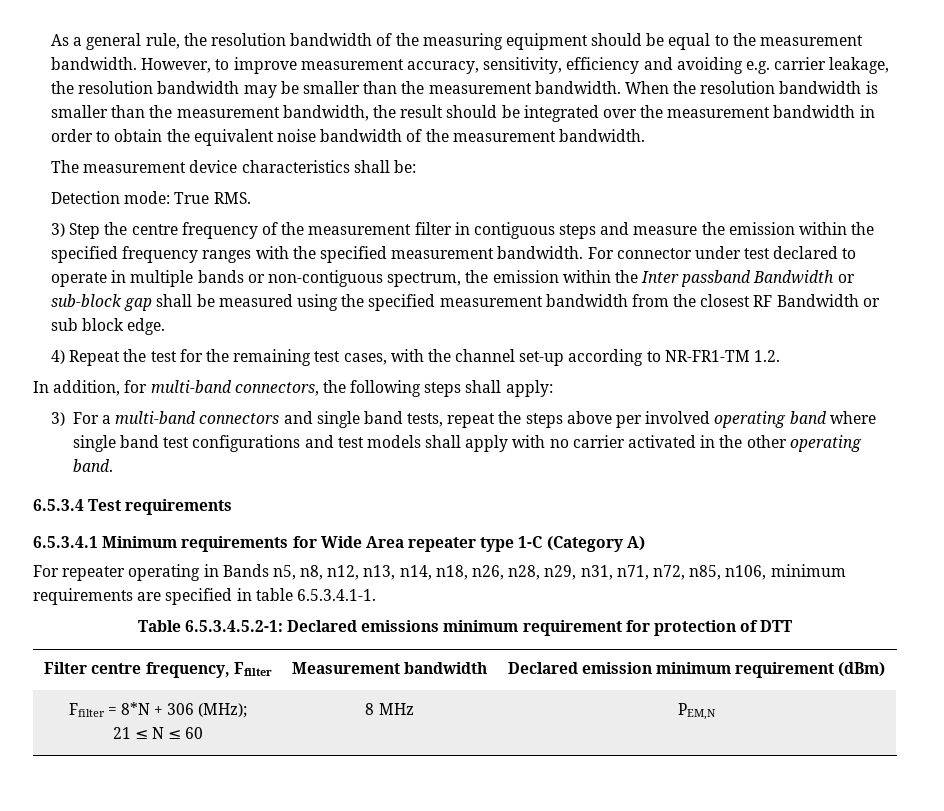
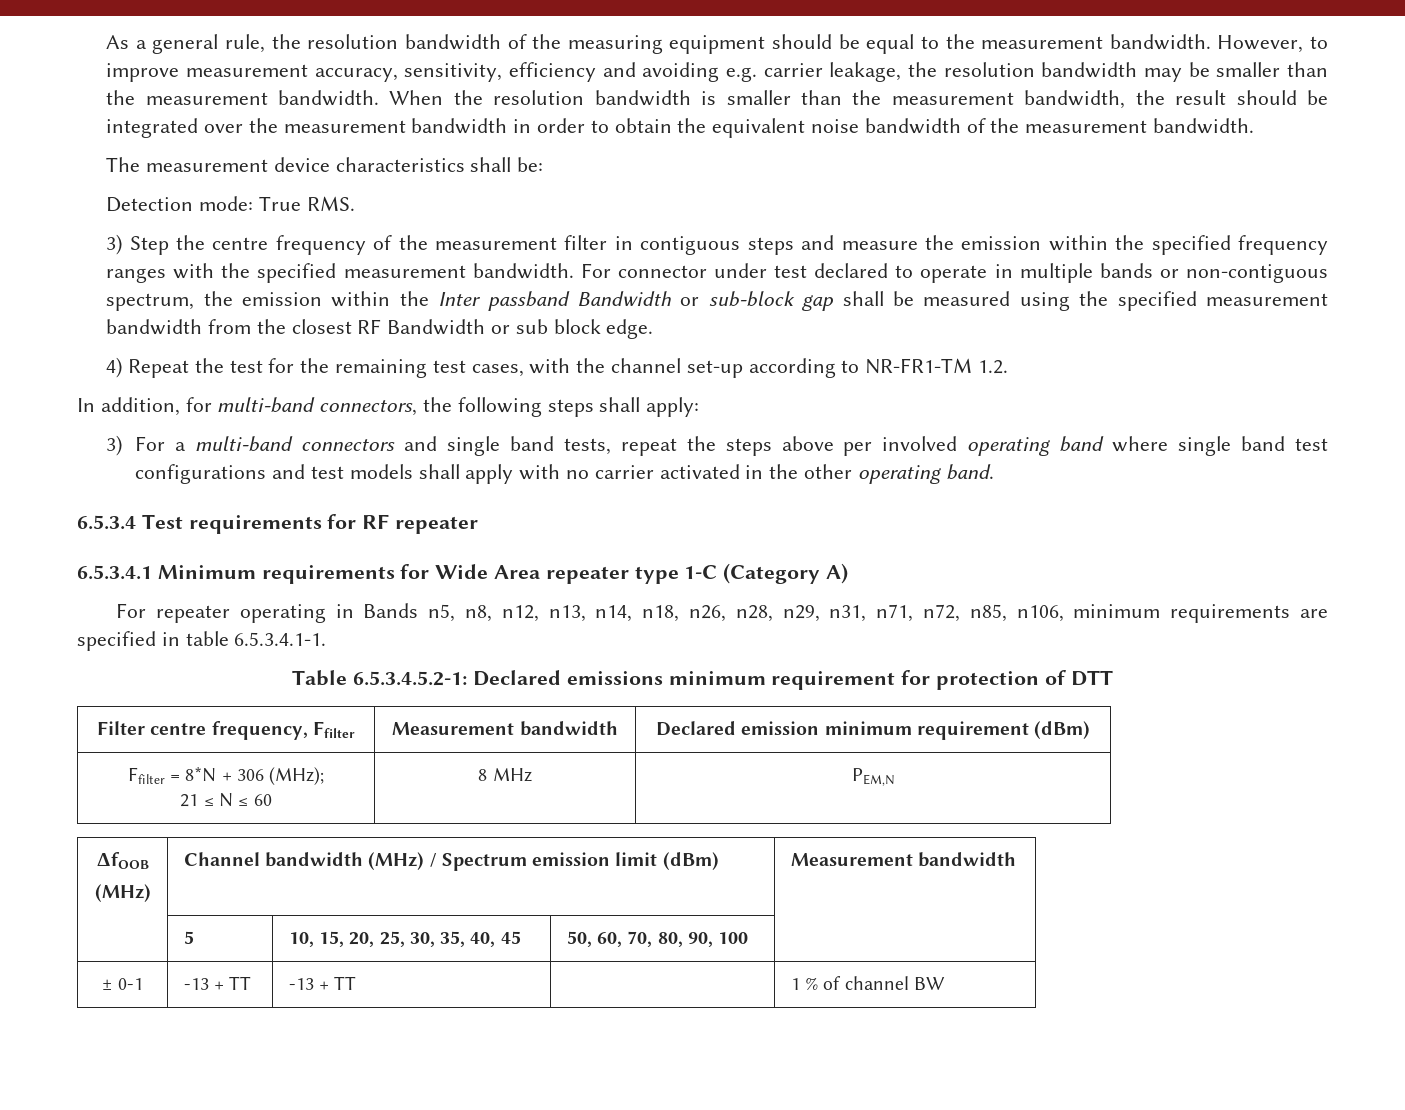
(233, 507) none -> [327,514,479,534] for RF repeater
(716, 711) none -> [96,852,149,869] [94,884,151,902] [183,852,719,871] [790,852,1017,867] [183,931,194,944] [288,931,521,947] [566,931,749,947] [102,978,143,990] [183,976,252,990] [288,976,357,990] [790,976,945,990] // ΔfOOB // (MHz) | Channel bandwidth (MHz) / Spectrum emission limit (dBm) | Measurement bandwidth // | 5 | 10, 15, 20, 25, 30, 35, 40, 45 | 50, 60, 70, 80, 90, 100 | // ± 0-1 | -13 + TT | -13 + TT | | 1 % of channel BW

